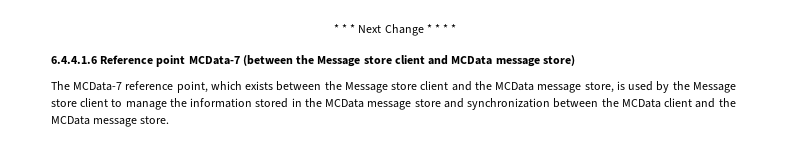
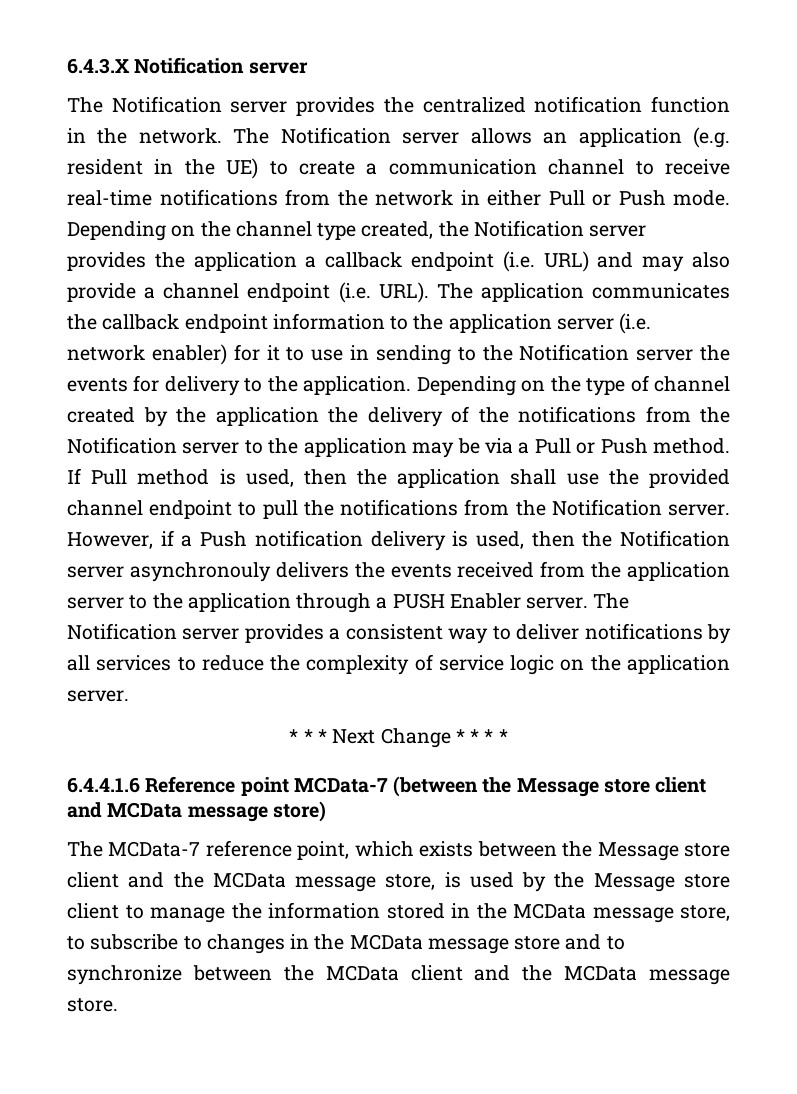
(333, 28) none -> [67,57,308,74] [67,96,730,116] [67,127,731,148] [67,158,730,179] [67,189,730,206] [67,220,647,241] [67,251,730,272] [67,282,730,303] [67,313,652,334] [67,344,730,365] [67,375,731,396] [67,406,730,427] [67,437,730,458] [67,468,731,488] [67,499,730,519] [67,530,730,551] [67,561,730,582] [67,593,630,613] [67,623,732,644] [67,654,730,675] [67,690,129,702] 6.4.3.X Notification server // The Notification server provides the centralized notification function in the network. The Notification server allows an application (e.g. resident in the UE) to create a communication channel to receive real-time notifications from the network in either Pull or Push mode. Depending on the channel type created, the Notification server provides the application a callback endpoint (i.e. URL) and may also provide a channel endpoint (i.e. URL). The application communicates the callback endpoint information to the application server (i.e. network enabler) for it to use in sending to the Notification server the events for delivery to the application. Depending on the type of channel created by the application the delivery of the notifications from the Notification server to the application may be via a Pull or Push method. If Pull method is used, then the application shall use the provided channel endpoint to pull the notifications from the Notification server. However, if a Push notification delivery is used, then the Notification server asynchronouly delivers the events received from the application server to the application through a PUSH Enabler server. The Notification server provides a consistent way to deliver notifications by all services to reduce the complexity of service logic on the application server. //
[414,98,551,110] store and synchronization -> [680,905,730,921] [67,934,625,954] [67,965,182,985] store, to subscribe to changes in the MCData message store and to synchronize

